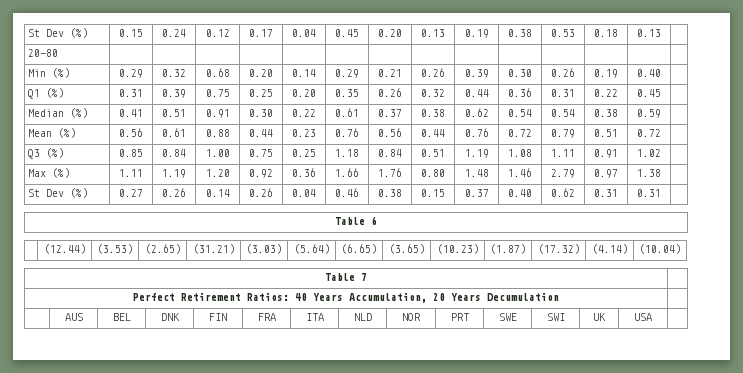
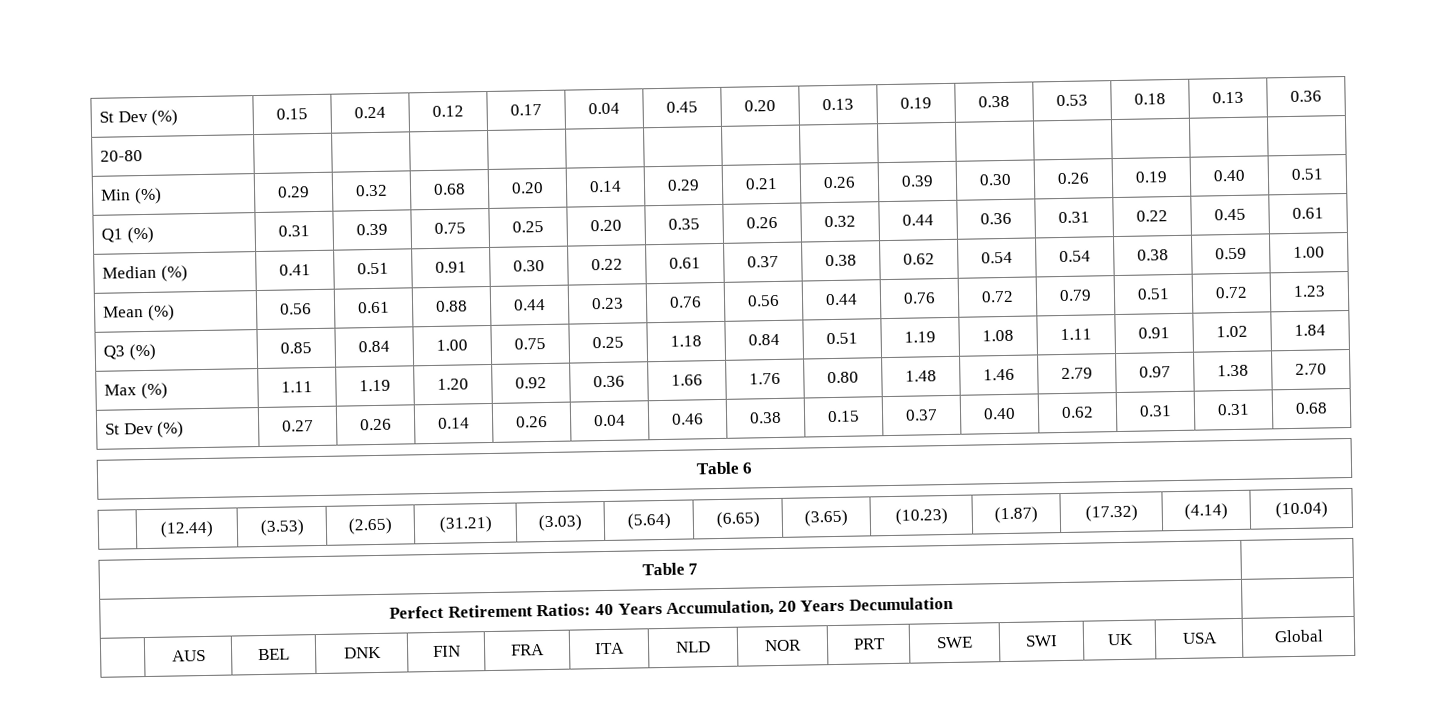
(661, 33) none -> [1290,90,1322,102] 0.36
(661, 73) none -> [1291,168,1324,180] 0.51
(661, 93) none -> [1292,207,1324,219] 0.61
(661, 113) none -> [1293,246,1325,258] 1.00
(661, 133) none -> [1293,285,1326,297] 1.23
(661, 153) none -> [1294,324,1326,336] 1.84
(661, 173) none -> [1295,363,1327,375] 2.70
(661, 193) none -> [1295,402,1328,414] 0.68
(652, 317) none -> [1273,629,1324,643] Global

